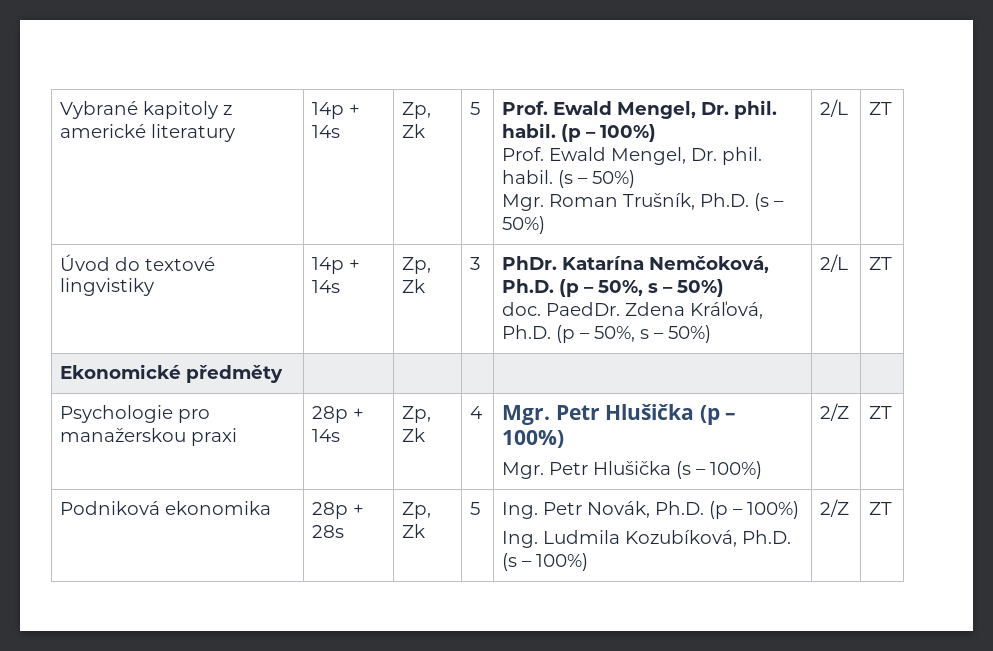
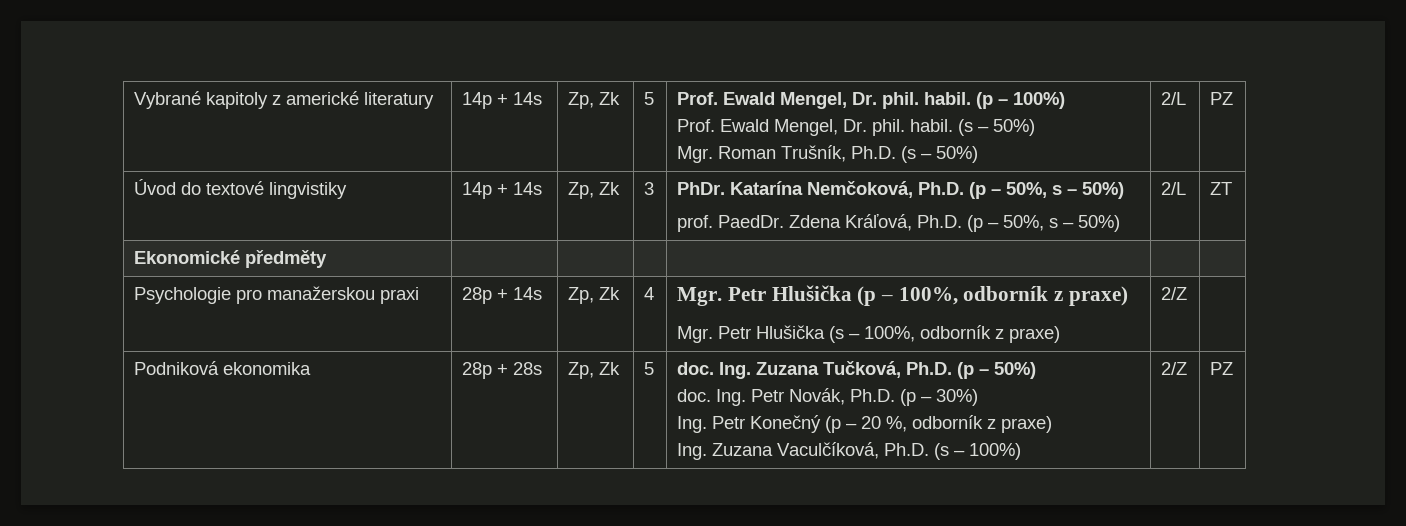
[869,102,893,115] ZT -> [1210,92,1234,105] PZ
[502,302,542,316] doc. -> [677,215,714,232] prof.
[502,430,565,448] 100%) -> [898,286,1128,306] 100%, odborník z praxe)
[710,461,763,479] [820,403,850,421] [869,406,893,419] 100%) | 2/Z | ZT -> [864,325,1061,343] [1161,287,1188,300] 100%, odborník z praxe) | 2/Z |
(481, 508) none -> [677,361,1037,379] [677,389,712,402] doc. Ing. Zuzana Tučková, Ph.D. (p – 50%) // doc.
[747,501,800,519] [502,530,738,548] 100%) // Ing. Ludmila Kozubíková, -> [936,389,979,406] [677,415,1053,433] [677,442,880,460] 30%) // Ing. Petr Konečný (p – 20 %, odborník z praxe) // Ing. Zuzana Vaculčíková,
[869,502,893,515] ZT -> [1210,362,1234,375] PZ

